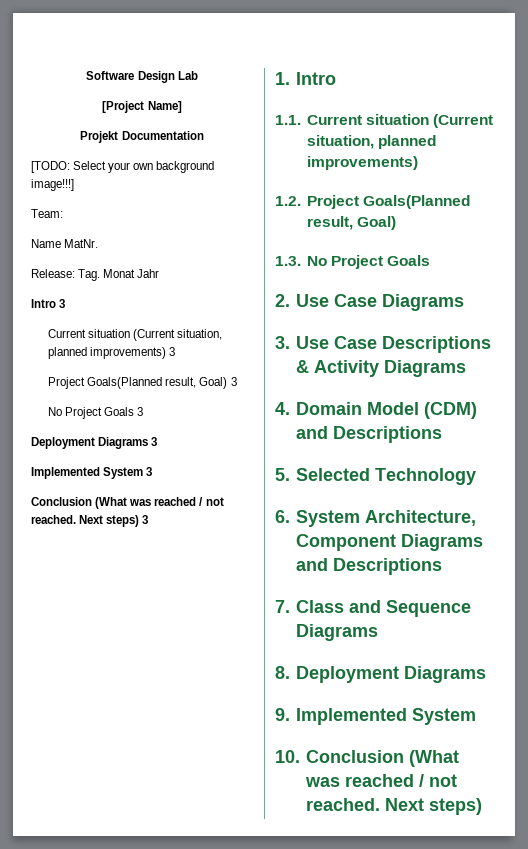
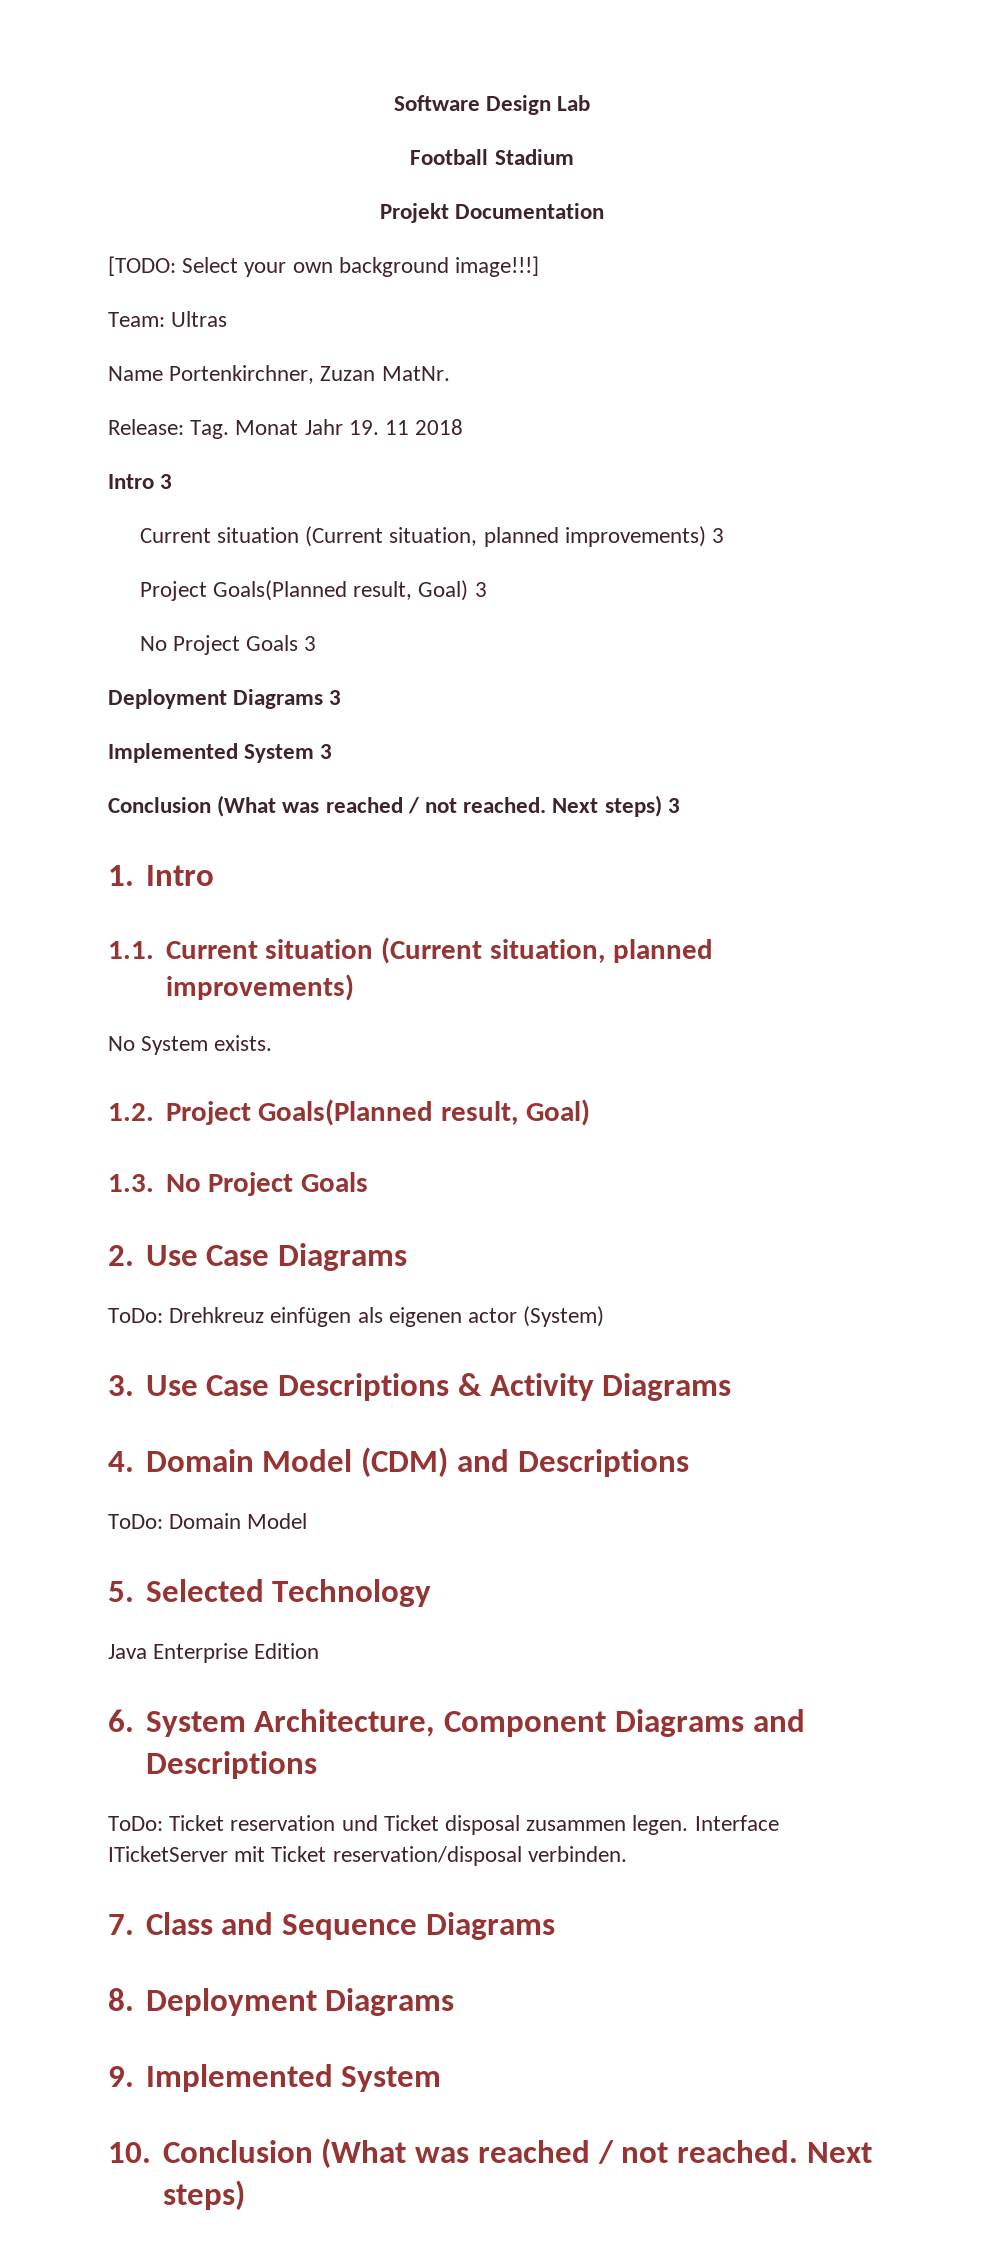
[102,101,182,113] [Project Name] -> [410,149,574,165] Football Stadium
(63, 213) none -> [171,311,228,327] Ultras
(61, 243) none -> [169,365,376,384] Portenkirchner, Zuzan
(160, 273) none -> [348,419,464,435] 19. 11 2018
(418, 163) none -> [108,1035,273,1055] // No System exists.
(464, 302) none -> [108,1306,605,1327] // ToDo: Drehkreuz einfügen als eigenen actor (System)
(442, 434) none -> [108,1513,308,1529] // ToDo: Domain Model
(476, 476) none -> [108,1643,320,1663] // Java Enterprise Edition
(442, 566) none -> [108,1815,779,1835] [108,1846,627,1866] // ToDo: Ticket reservation und Ticket disposal zusammen legen. Interface ITicketServer mit Ticket reservation/disposal verbinden.

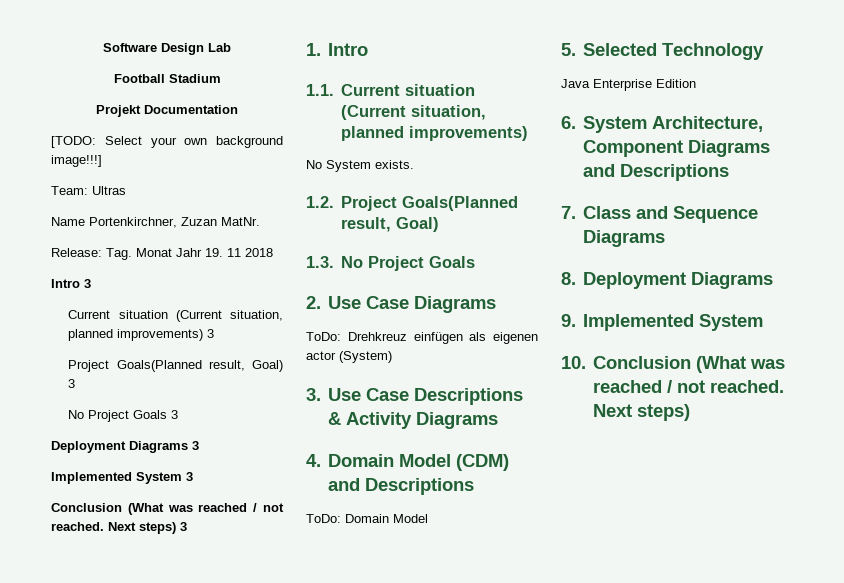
[108,1815,779,1835] [108,1846,627,1866] // ToDo: Ticket reservation und Ticket disposal zusammen legen. Interface ITicketServer mit Ticket reservation/disposal verbinden. -> (729, 172) none

